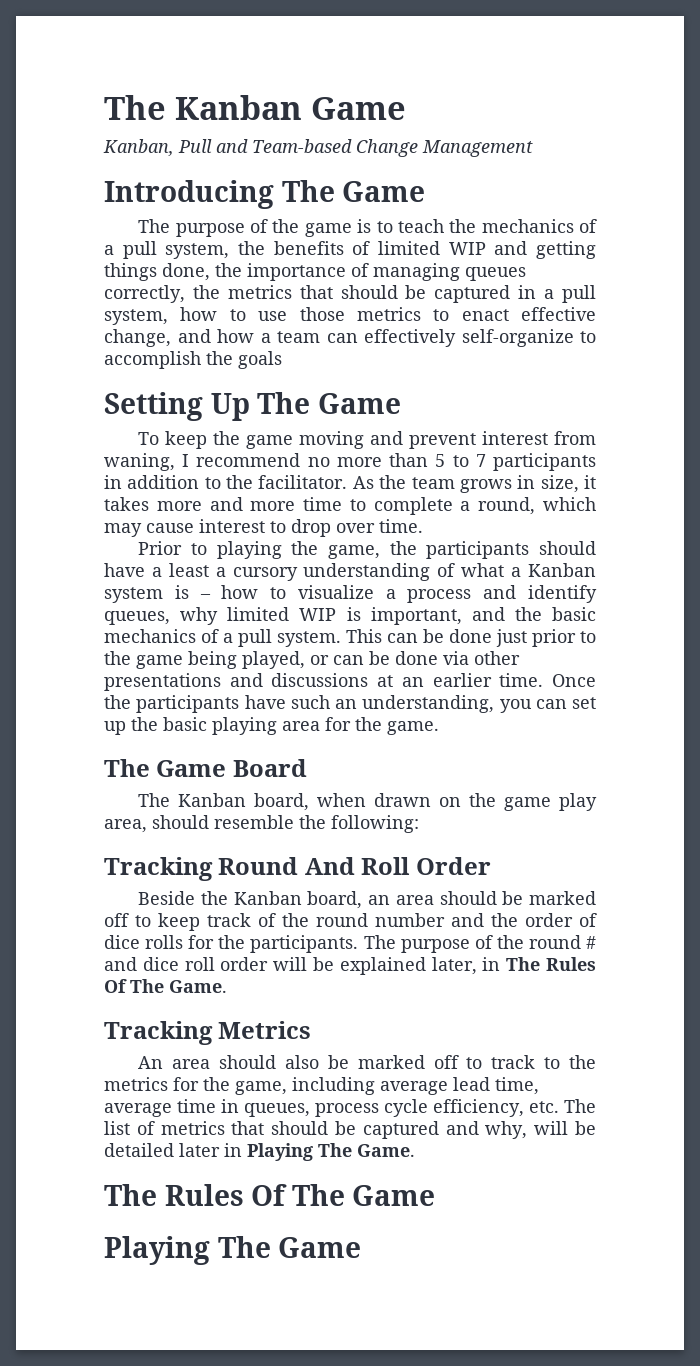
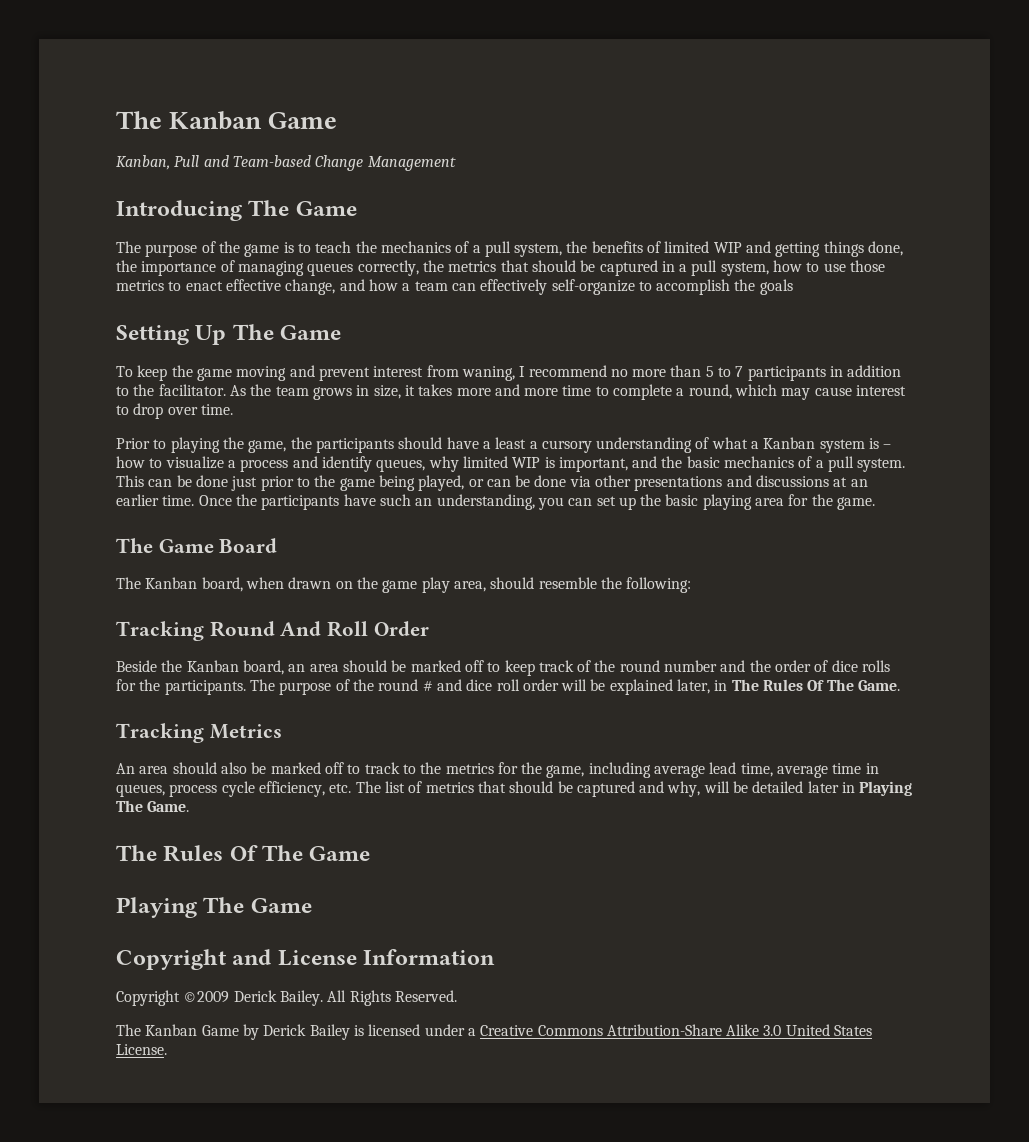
(362, 1247) none -> [116,949,496,970] [116,990,457,1006] [116,1024,873,1040] [116,1044,167,1055] // Copyright and License Information // Copyright ©2009 Derick Bailey. All Rights Reserved. // The Kanban Game by Derick Bailey is licensed under a Creative Commons Attribution-Share Alike 3.0 United States License.

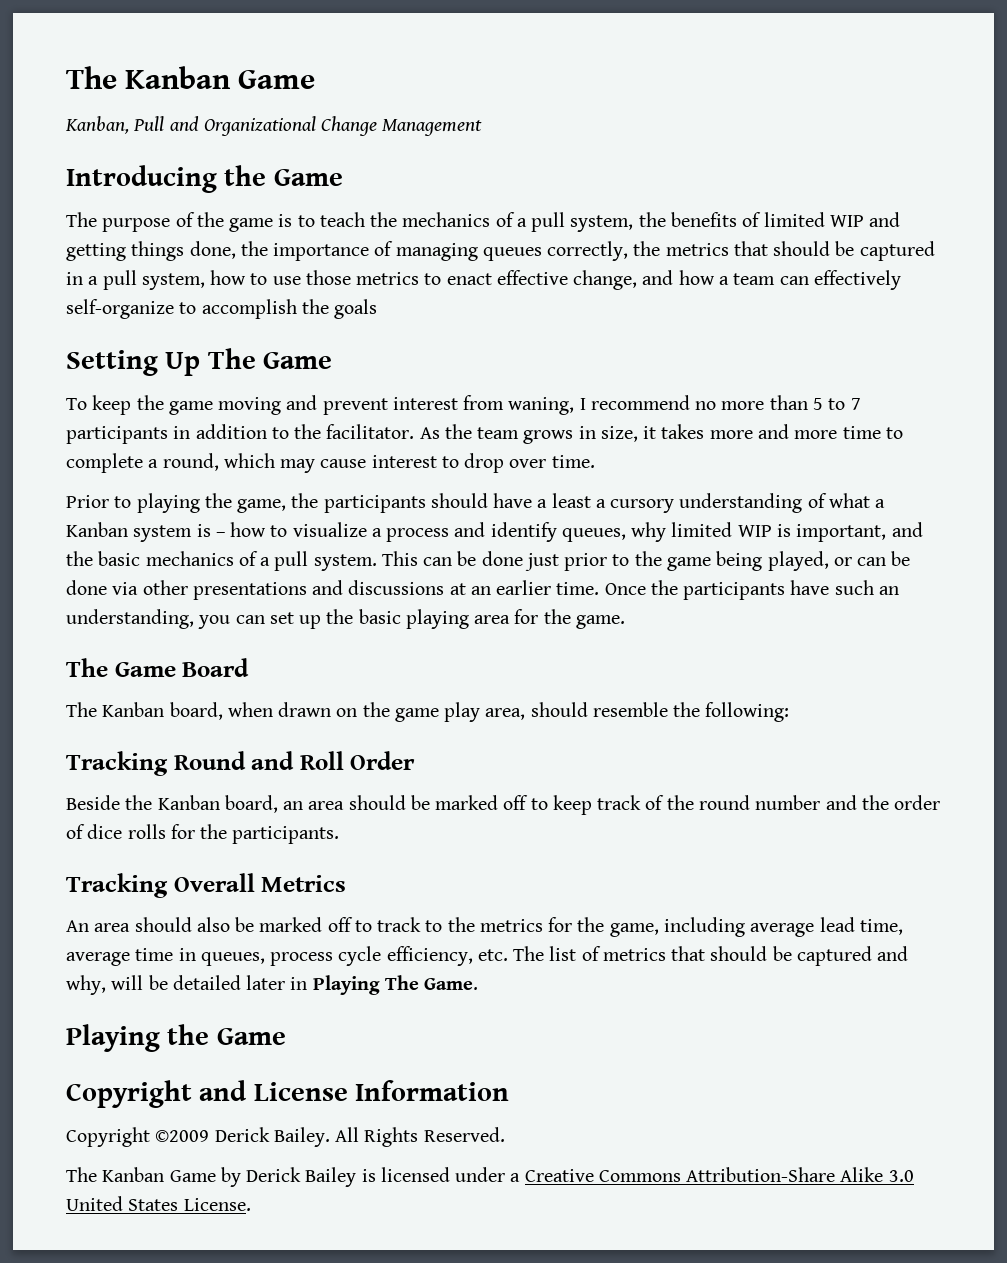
[232,155,311,167] Team-based -> [203,116,316,136] Organizational
[248,200,290,216] The -> [224,165,267,186] the
[280,621,322,636] And -> [251,751,295,770] and
[249,679,901,695] [116,723,204,743] The purpose of the round # and dice roll order will be explained later, in The Rules Of The Game. // Tracking -> [66,873,255,898] // Tracking Overall
[116,845,371,862] [116,897,245,918] // The Rules Of The Game // Playing The -> [66,1024,210,1052] // Playing the

